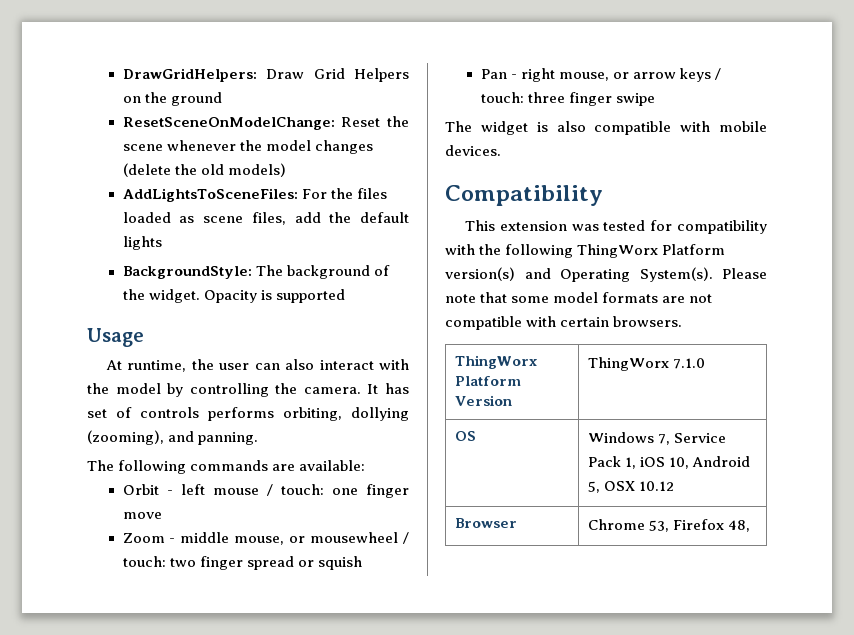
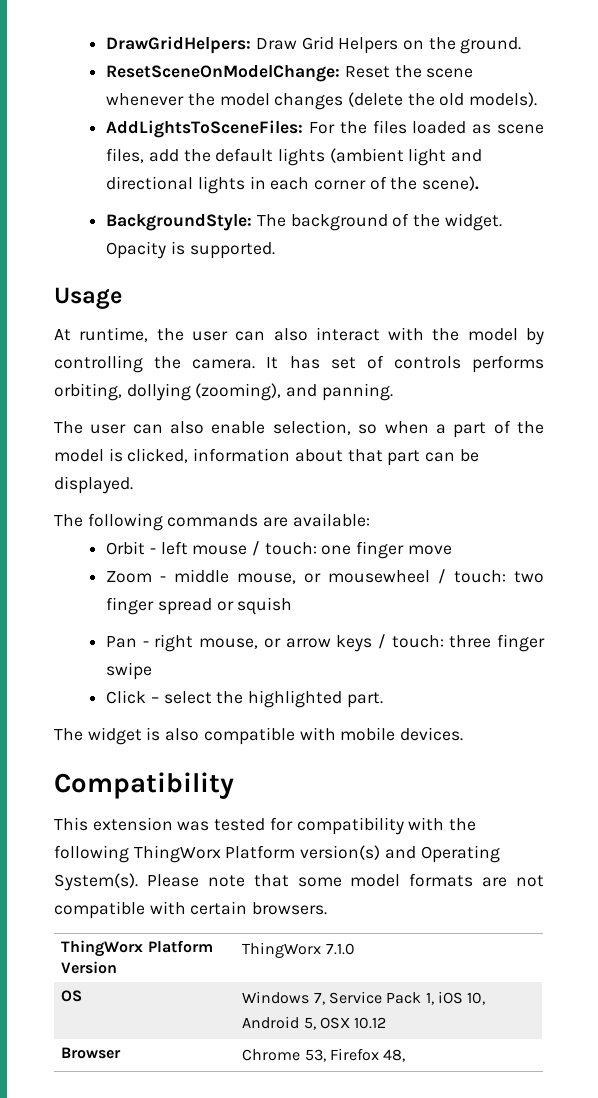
[170,92,222,106] ground -> [460,37,522,54] ground.
[227,163,286,177] models) -> [469,92,538,107] models).
(162, 243) none -> [329,148,483,166] [106,176,480,194] (ambient light and directional lights in each corner of the scene).
[275,289,345,303] supported -> [189,242,275,259] supported.
(259, 438) none -> [54,420,544,438] [54,448,479,466] [54,476,133,494] // The user can also enable selection, so when a part of the model is clicked, information about that part can be displayed.
(655, 99) none -> [106,690,383,708] // Click – select the highlighted part.

